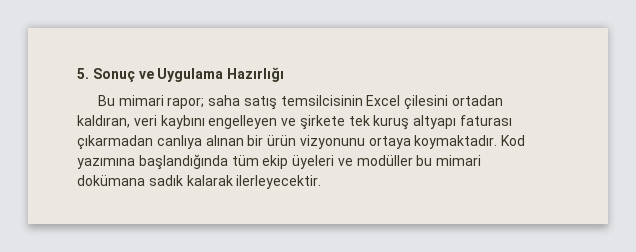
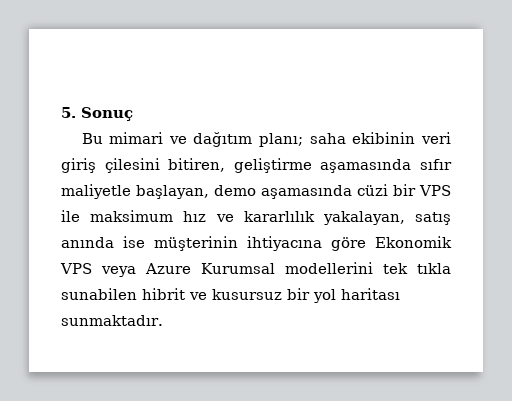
[138,67,285,82] ve Uygulama Hazırlığı -> (133, 114) none
[167,95,504,110] [77,115,513,130] [77,135,526,150] [77,154,482,170] [77,175,322,189] rapor; saha satış temsilcisinin Excel çilesini ortadan kaldıran, veri kaybını engelleyen ve şirkete tek kuruş altyapı faturası çıkarmadan canlıya alınan bir ürün vizyonunu ortaya koymaktadır. Kod yazımına başlandığında tüm ekip üyeleri ve modüller bu mimari dokümana sadık kalarak ilerleyecektir. -> [168,132,451,147] [61,158,452,173] [61,184,451,199] [61,210,451,225] [61,236,452,251] [60,262,451,277] [61,288,400,303] [61,315,163,326] ve dağıtım planı; saha ekibinin veri giriş çilesini bitiren, geliştirme aşamasında sıfır maliyetle başlayan, demo aşamasında cüzi bir VPS ile maksimum hız ve kararlılık yakalayan, satış anında ise müşterinin ihtiyacına göre Ekonomik VPS veya Azure Kurumsal modellerini tek tıkla sunabilen hibrit ve kusursuz bir yol haritası sunmaktadır.

